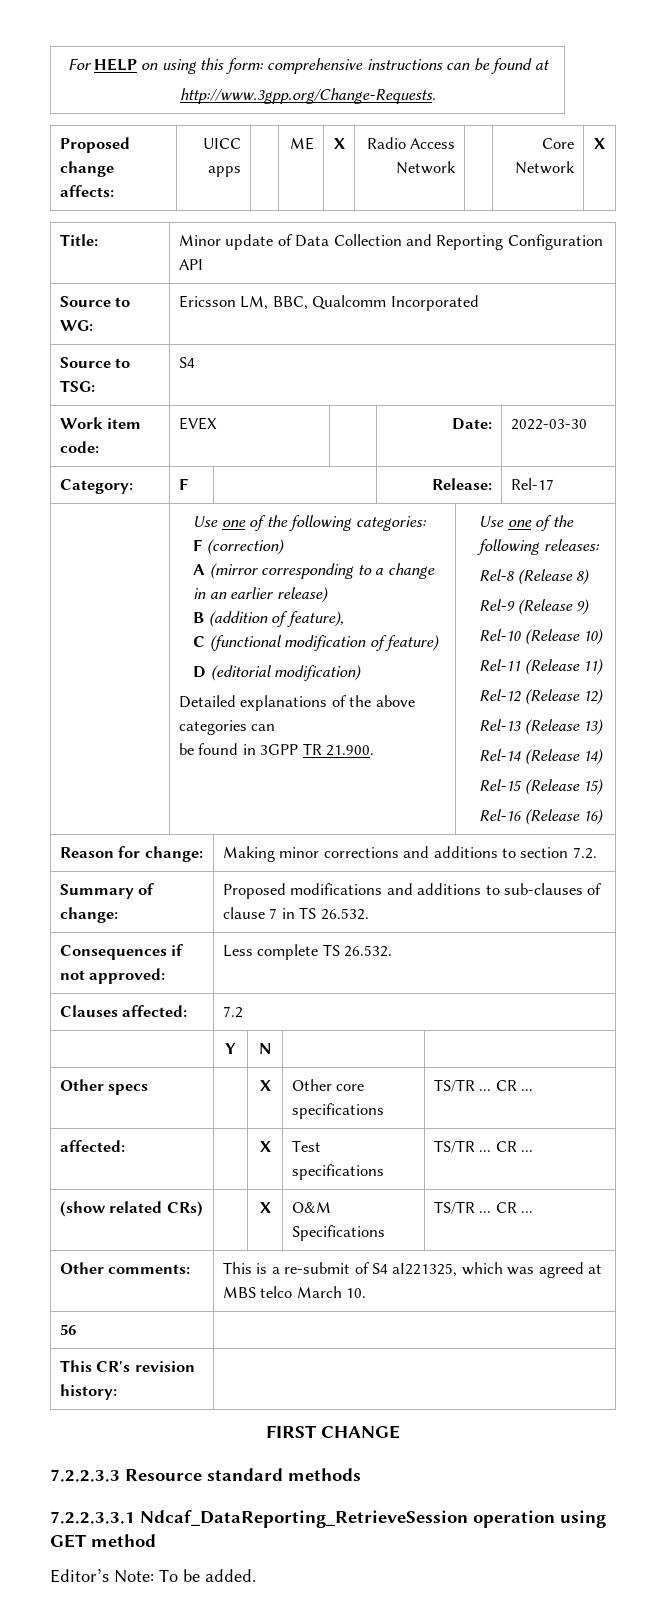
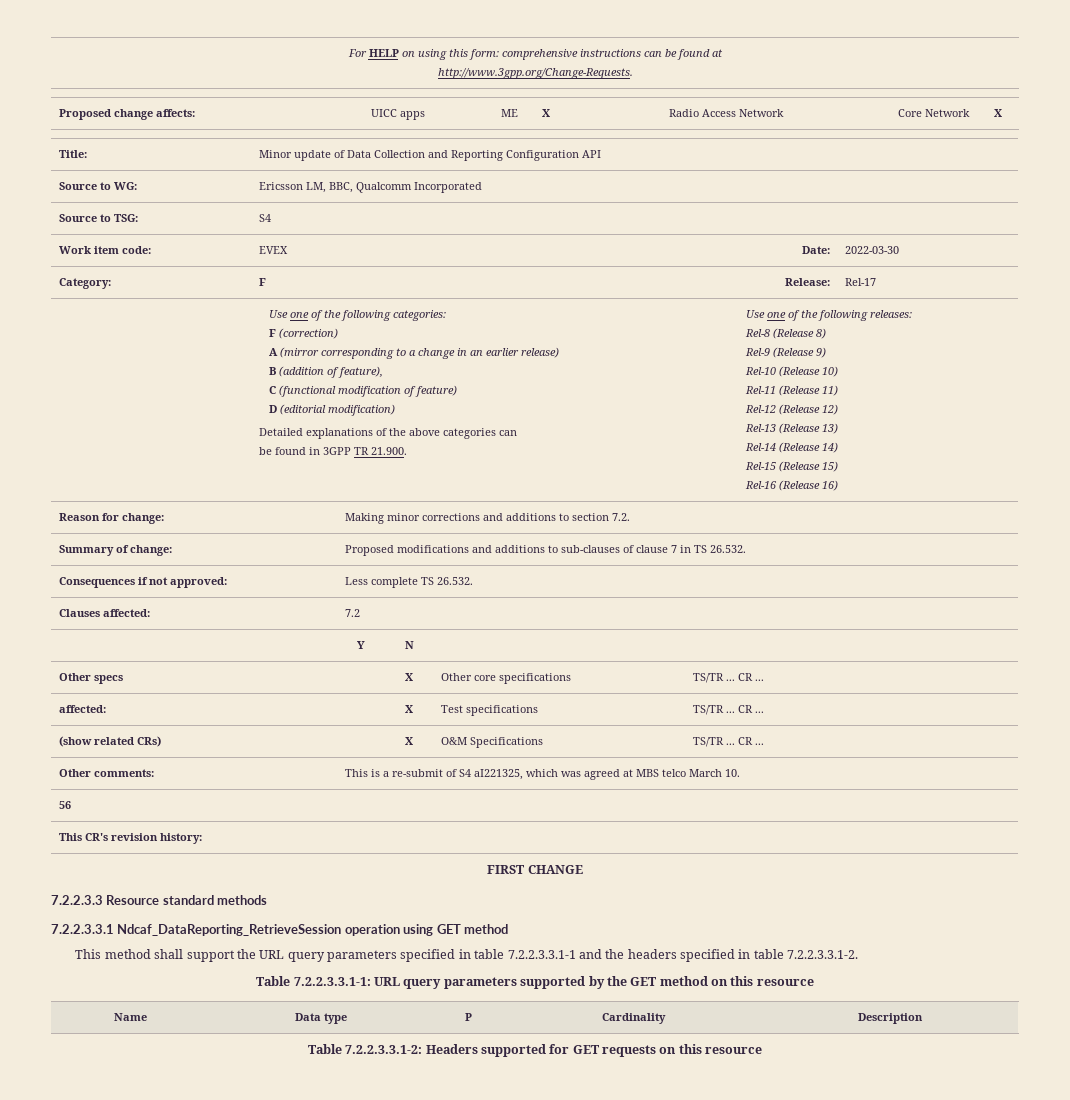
[50,1569,256,1583] Editor’s Note: To be added. -> [75,949,859,962] [256,976,814,989] [114,1013,147,1021] [294,1013,347,1024] [465,1013,472,1021] [601,1013,666,1024] [857,1013,923,1024] [307,1044,763,1057] This method shall support the URL query parameters specified in table 7.2.2.3.3.1-1 and the headers specified in table 7.2.2.3.3.1-2. // Table 7.2.2.3.3.1-1: URL query parameters supported by the GET method on this resource // Name | Data type | P | Cardinality | Description // Table 7.2.2.3.3.1-2: Headers supported for GET requests on this resource

